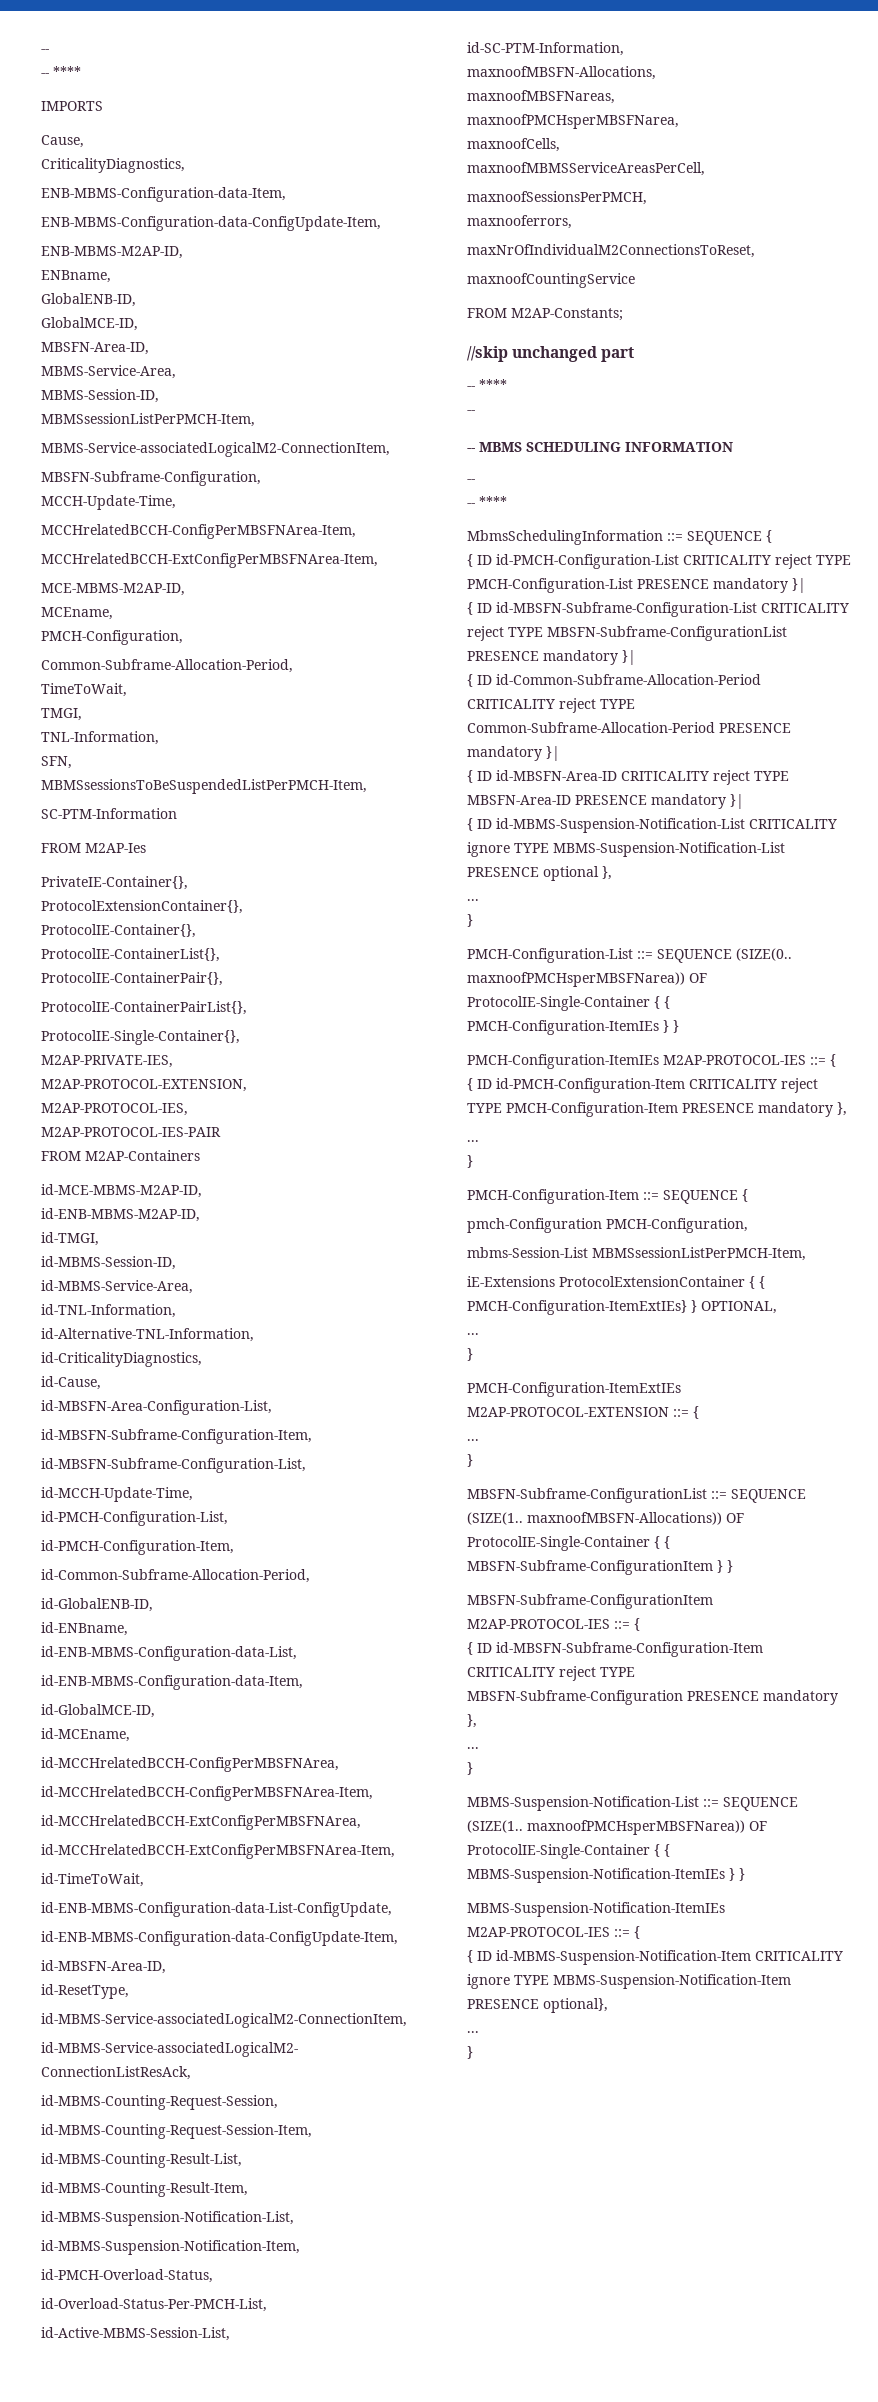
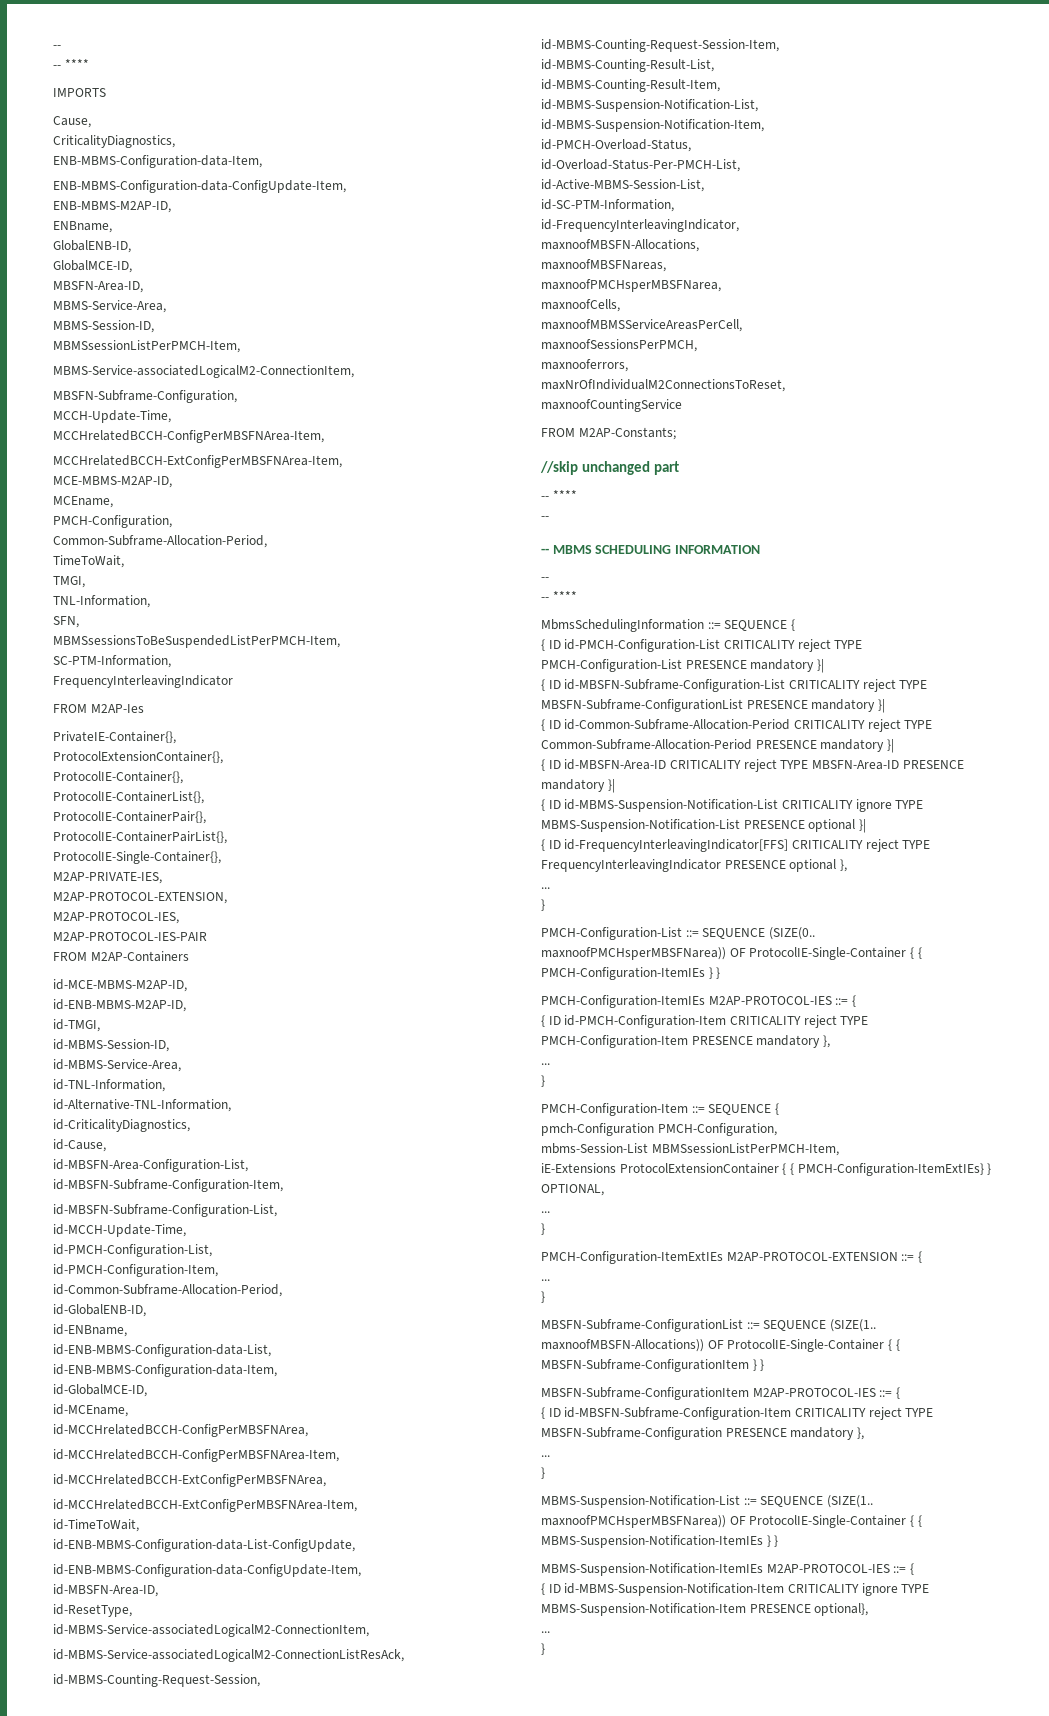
[41,808,177,819] SC-PTM-Information -> [53,655,171,668] [53,675,233,688] SC-PTM-Information, // FrequencyInterleavingIndicator
(624, 49) none -> [541,219,739,232] // id-FrequencyInterleavingIndicator,
(599, 873) none -> [858,819,866,833] [541,839,931,852] [541,859,837,872] }| // { ID id-FrequencyInterleavingIndicator[FFS] CRITICALITY reject TYPE FrequencyInterleavingIndicator PRESENCE optional

